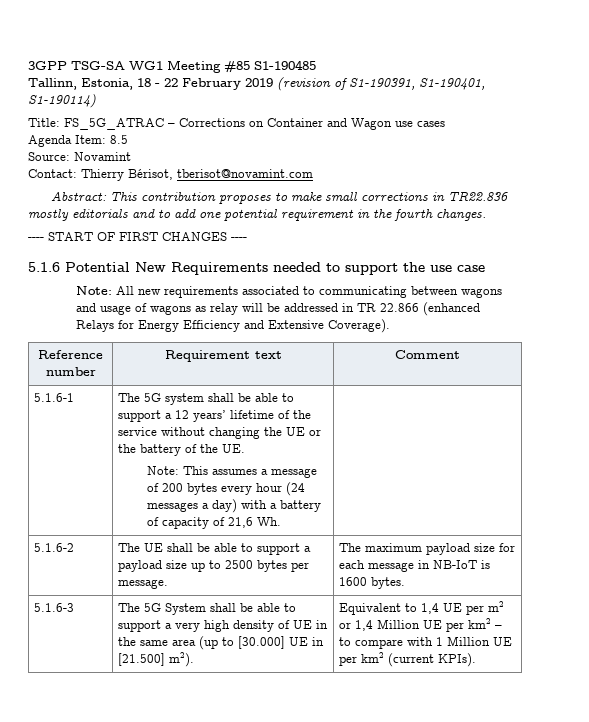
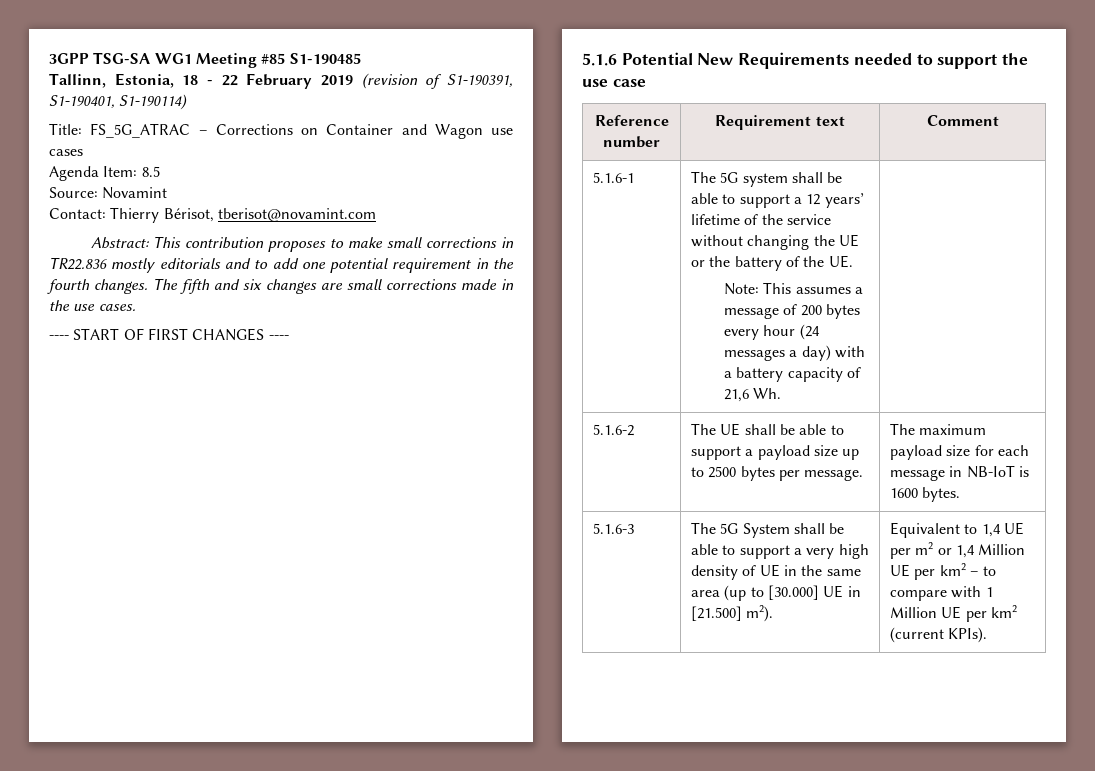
(486, 215) none -> [153,278,514,294] [49,300,136,311] The fifth and six changes are small corrections made in the use cases.
[76,286,503,298] [76,302,481,316] [76,319,391,333] // Note: All new requirements associated to communicating between wagons and usage of wagons as relay will be addressed in TR 22.866 (enhanced Relays for Energy Efficiency and Extensive Coverage). -> (646, 83) none
[147,517,160,526] of -> (784, 374) none

